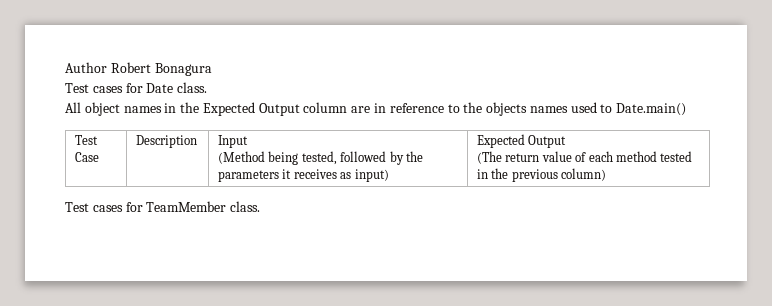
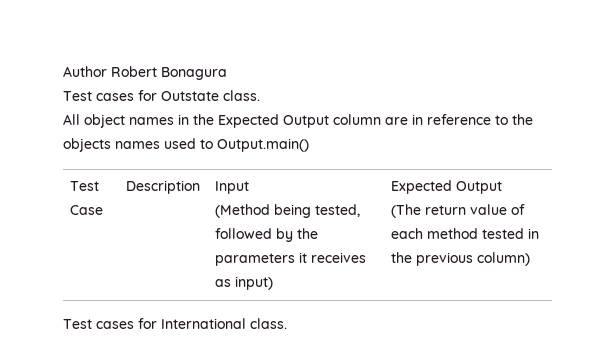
[146,83,174,93] Date -> [161,91,219,101] Outstate
[616,103,687,116] Date.main() -> [217,138,309,152] Output.main()
[146,201,227,212] TeamMember -> [161,318,246,329] International

